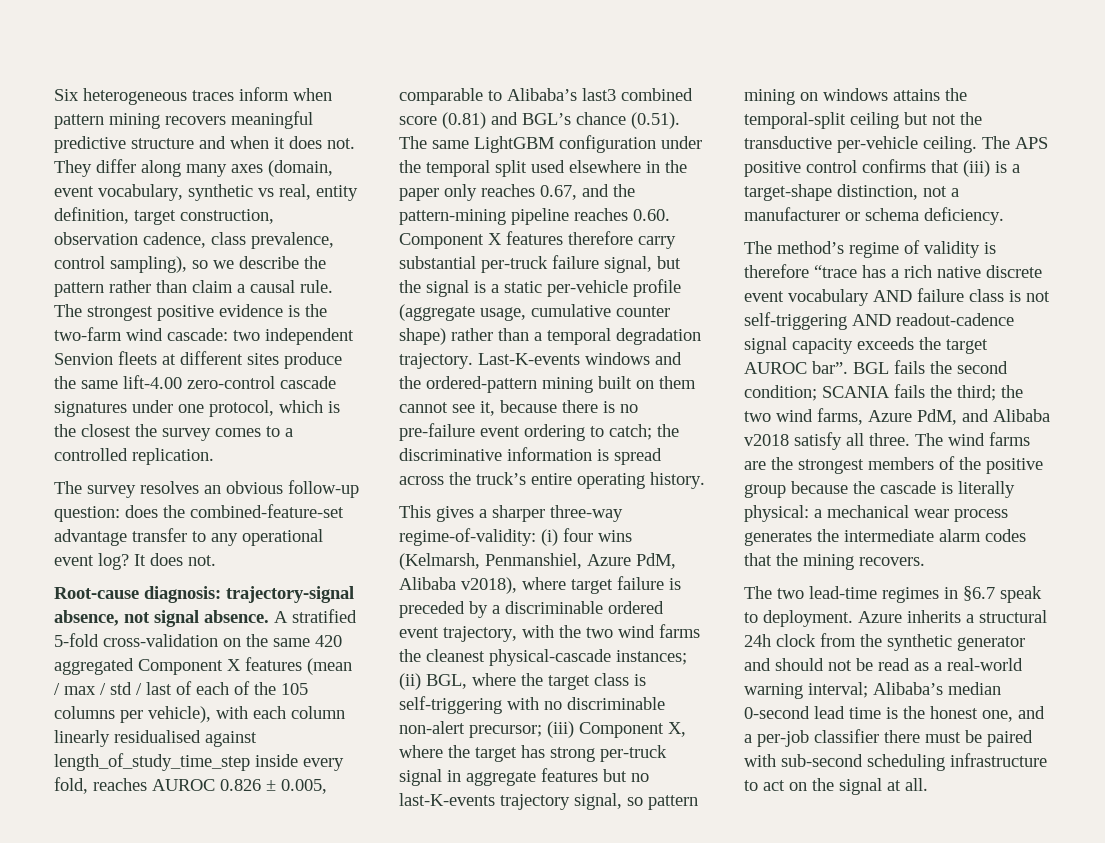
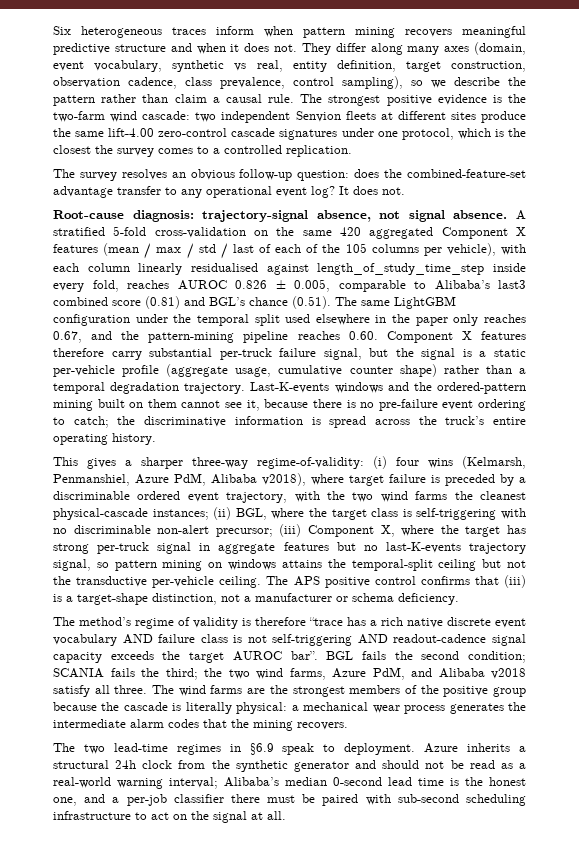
[963,586,995,601] §6.7 -> [249,743,274,755] §6.9

